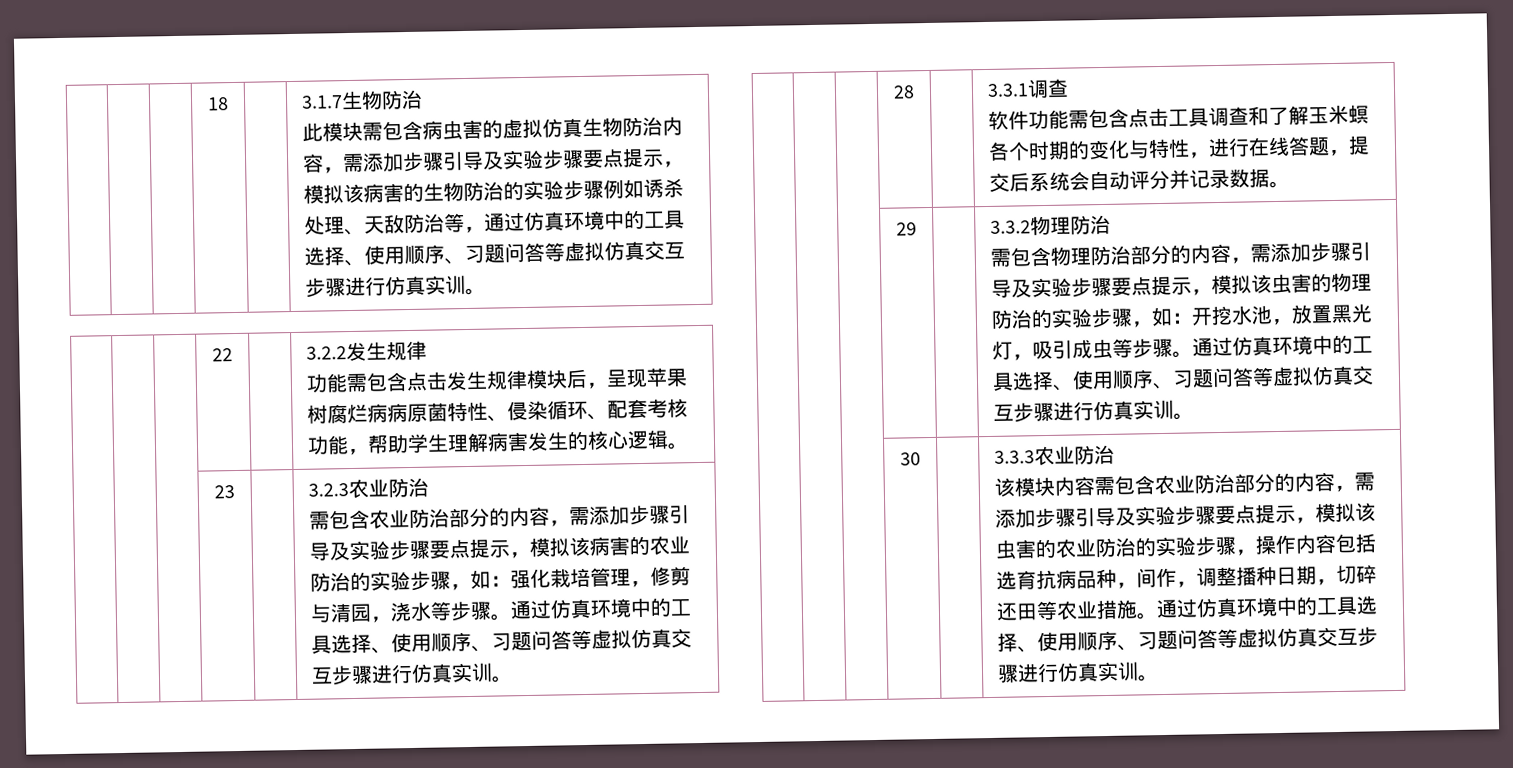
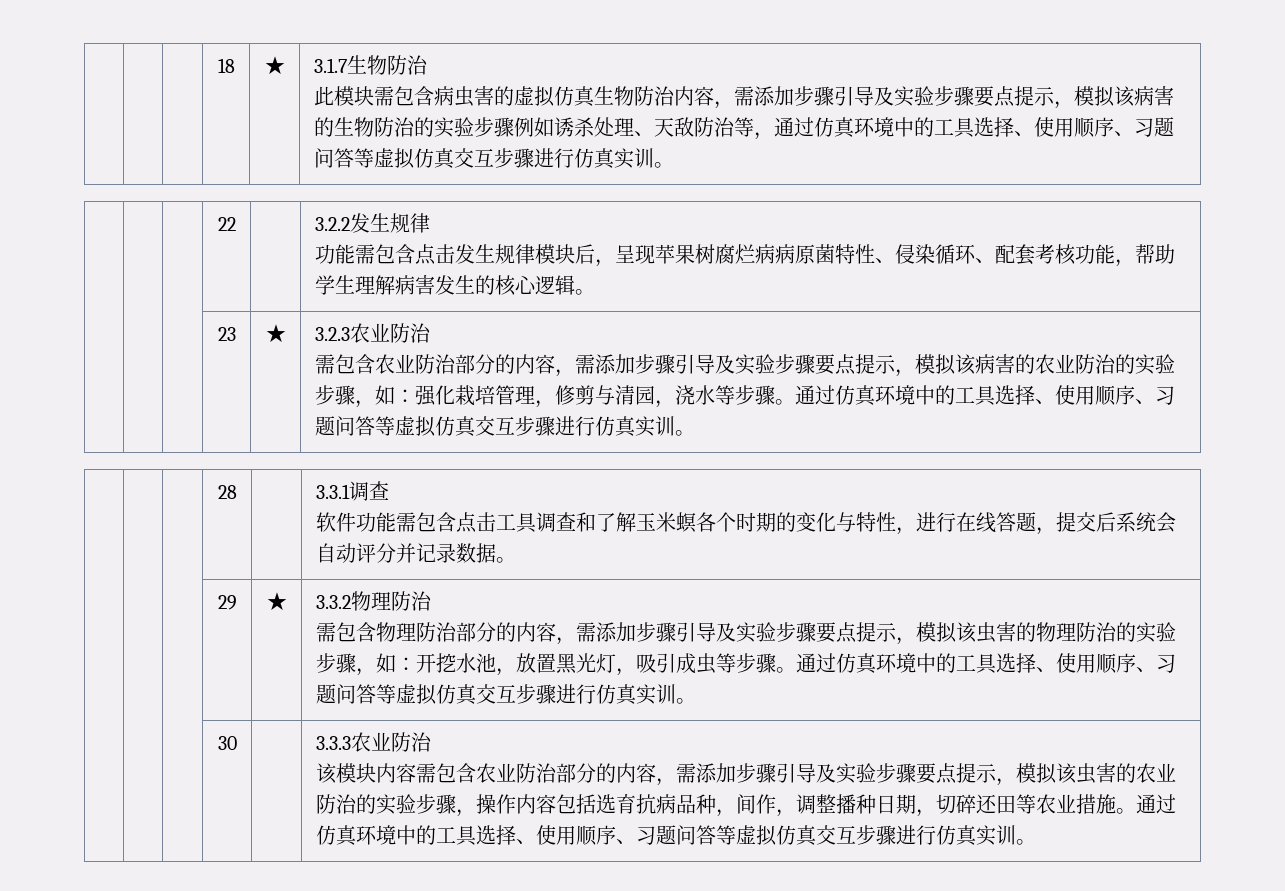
(229, 104) none -> [264,56,285,74] ★
(235, 492) none -> [265,324,286,342] ★
(917, 229) none -> [266,592,287,610] ★

